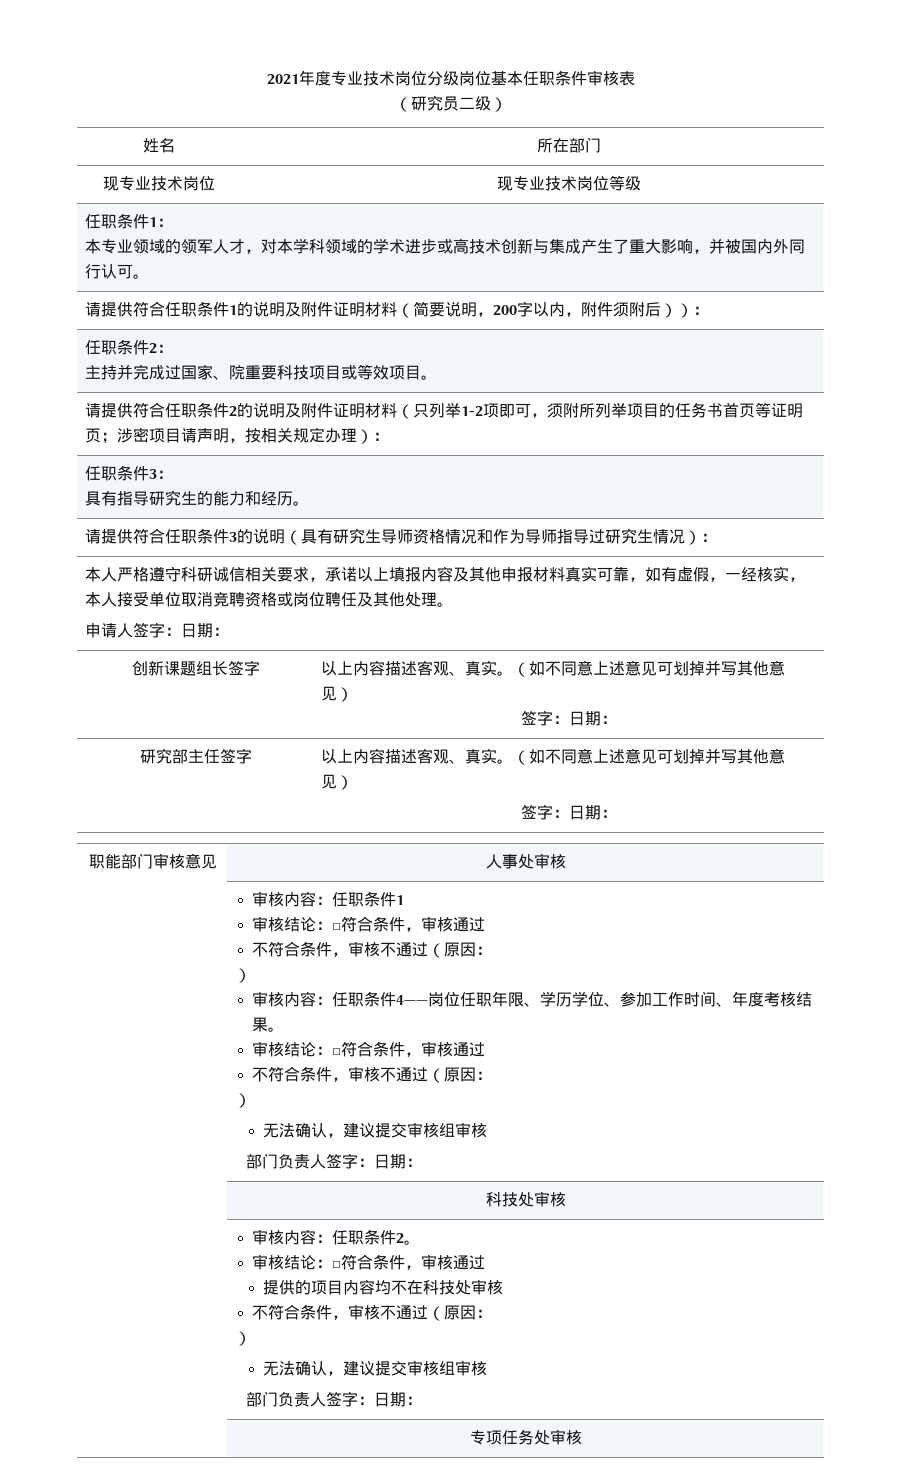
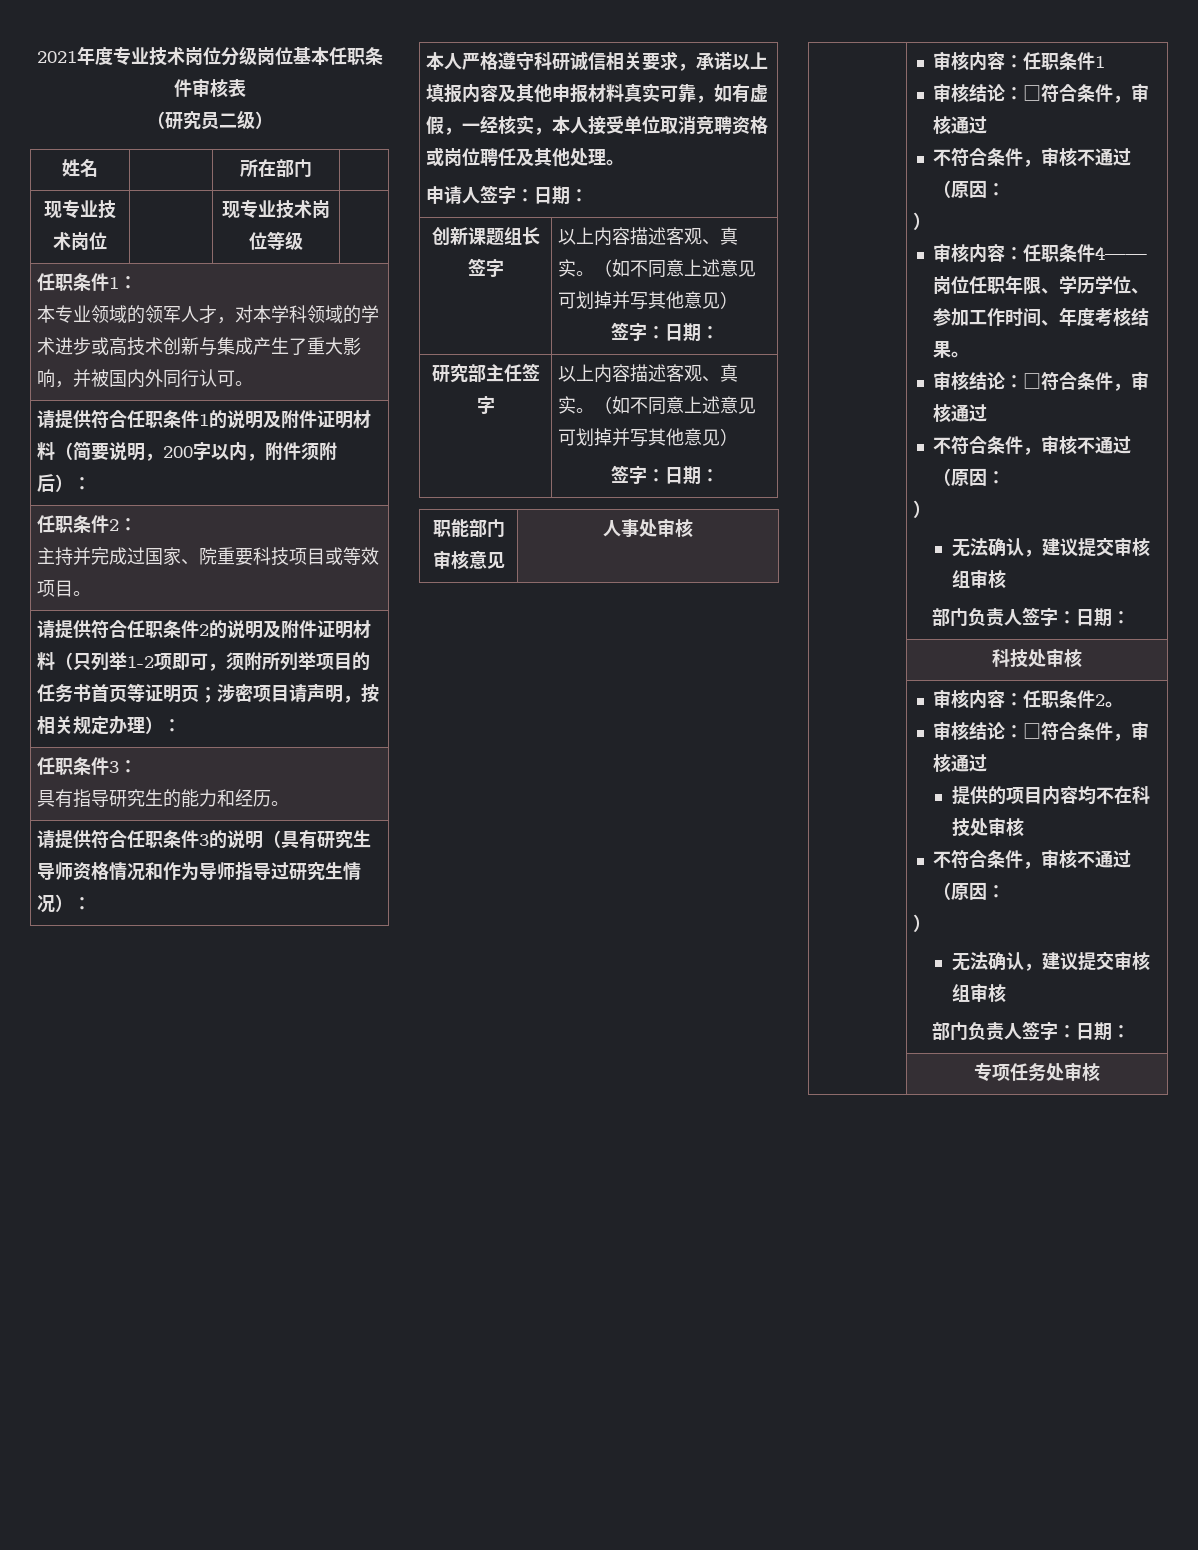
[676,303,693,318] ） -> (74, 483) none

